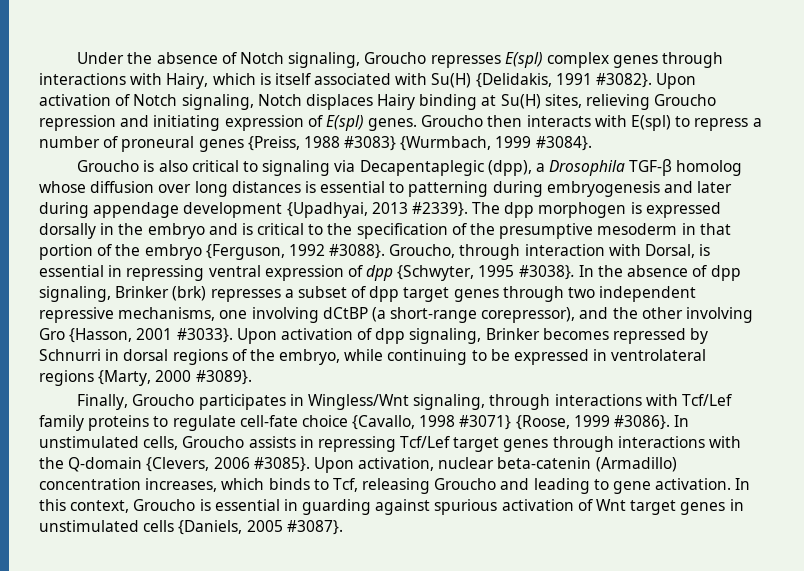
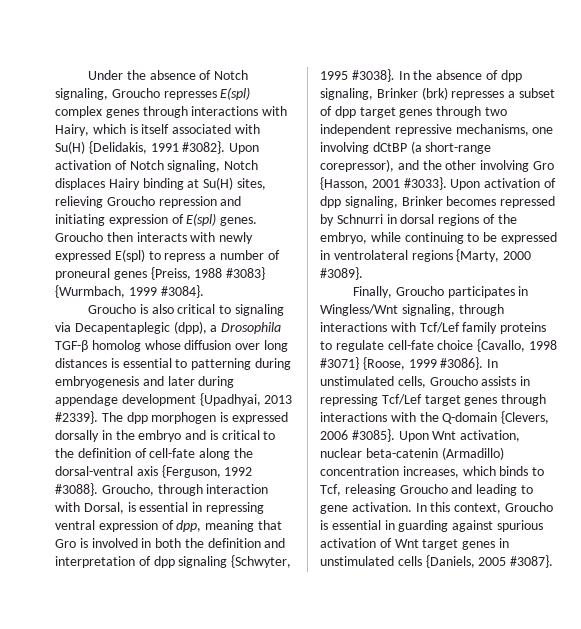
(627, 121) none -> [219,232,254,244] [55,250,111,262] newly expressed
[356,223,731,239] [39,244,202,260] specification of the presumptive mesoderm in that portion of the embryo -> [77,448,253,460] [55,466,158,476] definition of cell-fate along the dorsal-ventral axis
[366,265,394,281] dpp -> [176,520,282,532] [55,538,286,548] [55,556,228,568] dpp, meaning that Gro is involved in both the definition and interpretation of dpp signaling
(354, 465) none -> [432,431,457,440] Wnt

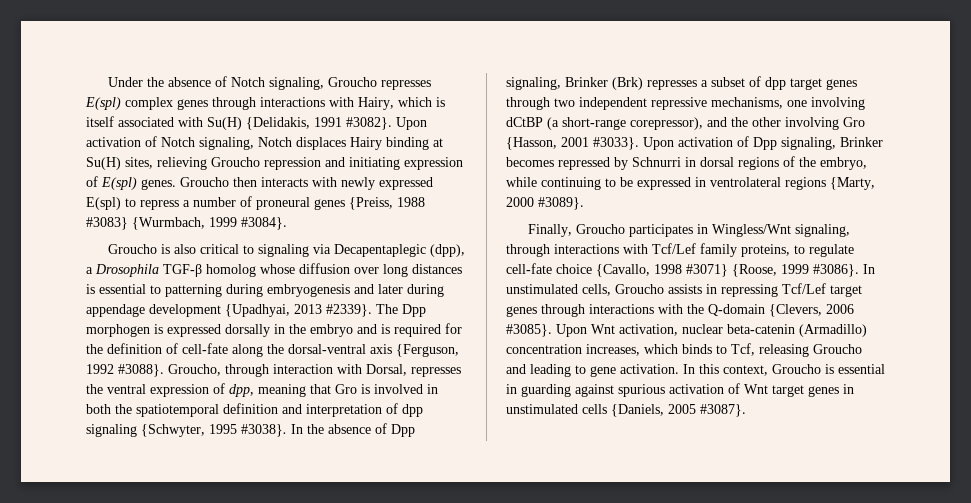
[126,412,148,424] dpp -> [402,304,426,317] Dpp
[221,430,276,440] critical to -> [394,323,462,337] required for
[127,502,264,514] is essential in repressing -> [411,367,461,377] [86,384,103,394] represses the
(204, 543) none -> [136,404,219,417] spatiotemporal
[500,70,522,82] [320,87,448,100] dpp signaling, Brinker (brk) -> [391,424,415,437] [506,77,643,90] Dpp signaling, Brinker (Brk)
[320,196,341,208] dpp -> [753,137,777,150] Dpp
[500,322,547,334] proteins -> [741,244,790,257] proteins,

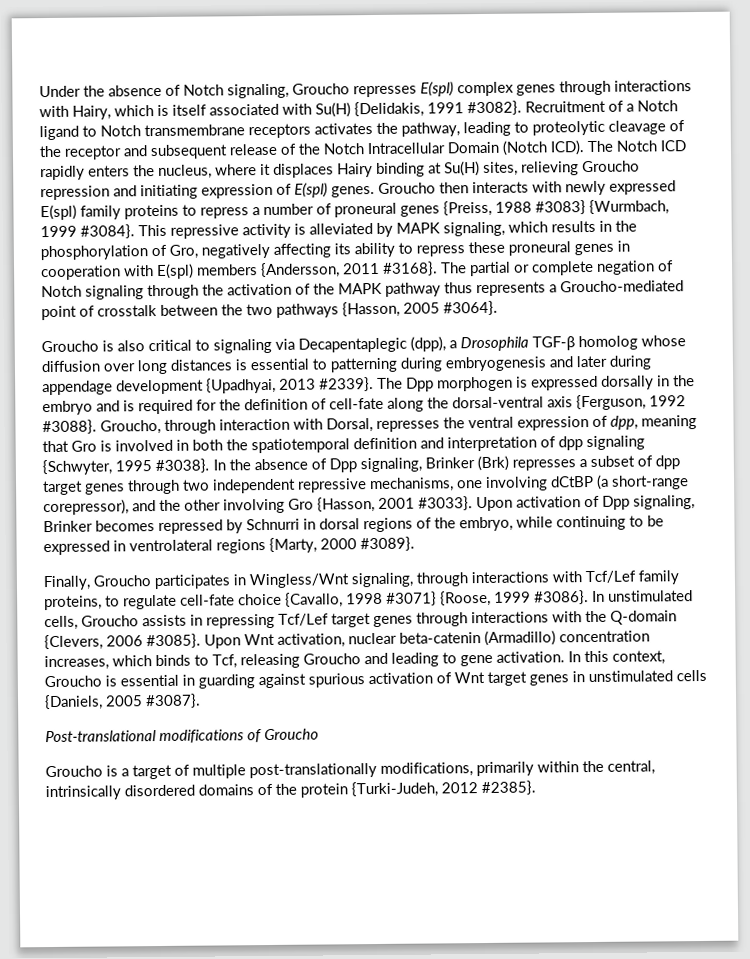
[396,117,427,130] [86,136,292,150] Upon activation of Notch signaling, Notch -> [525,100,678,113] [39,120,685,141] [39,140,686,160] [40,163,271,181] Recruitment of a Notch ligand to Notch transmembrane receptors activates the pathway, leading to proteolytic cleavage of the receptor and subsequent release of the Notch Intracellular Domain (Notch ICD). The Notch ICD rapidly enters the nucleus, where it
(121, 203) none -> [80,204,179,220] family proteins
(287, 223) none -> [138,220,637,239] [40,240,630,261] [41,260,674,281] [41,280,684,300] [41,300,498,321] This repressive activity is alleviated by MAPK signaling, which results in the phosphorylation of Gro, negatively affecting its ability to repress these proneural genes in cooperation with E(spl) members {Andersson, 2011 #3168}. The partial or complete negation of Notch signaling through the activation of the MAPK pathway thus represents a Groucho-mediated point of crosstalk between the two pathways {Hasson, 2005 #3064}.
(746, 410) none -> [45,728,319,744] [45,760,655,780] [45,780,536,801] // Post-translational modifications of Groucho // Groucho is a target of multiple post-translationally modifications, primarily within the central, intrinsically disordered domains of the protein {Turki-Judeh, 2012 #2385}.

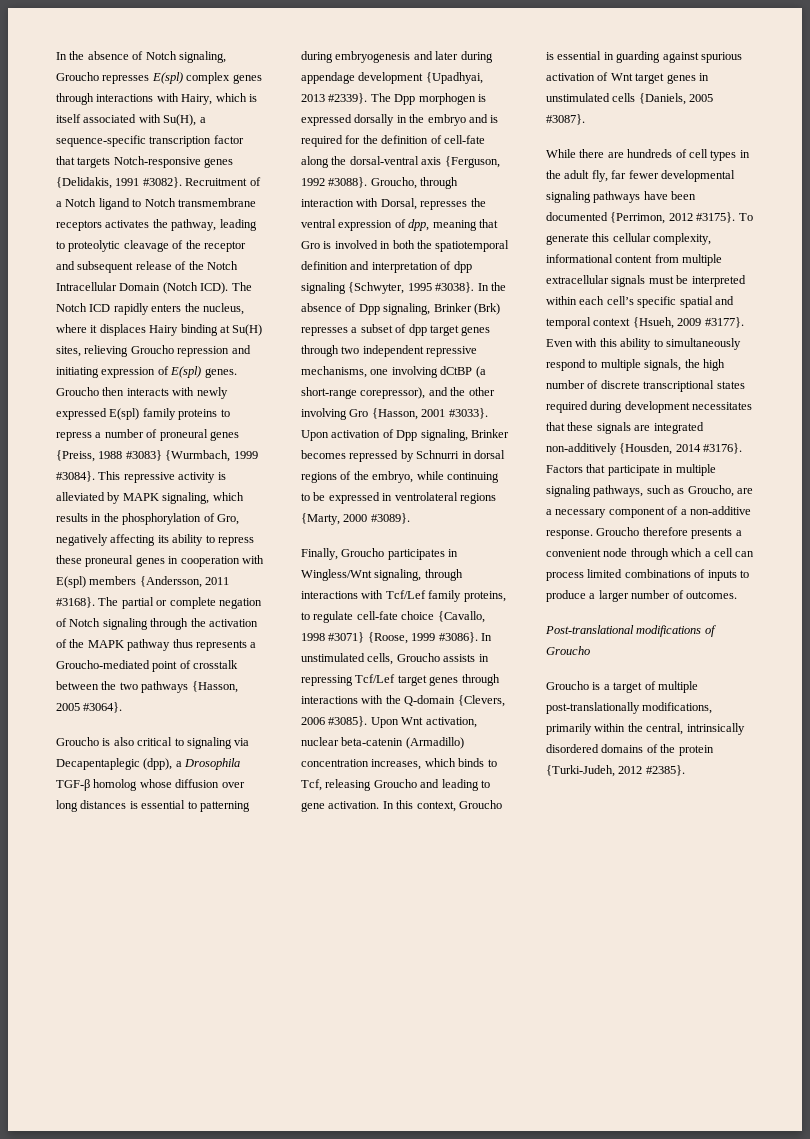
[39,85,81,98] Under -> [56,52,67,60] In
[315,102,351,118] Su(H) -> [163,114,206,126] [56,135,244,147] [56,156,234,168] Su(H), a sequence-specific transcription factor that targets Notch-responsive genes
(201, 701) none -> [546,149,750,161] [546,170,735,182] [546,191,697,203] [546,212,753,224] [546,233,712,245] [546,254,723,266] [546,275,746,287] [546,296,734,308] [546,317,744,329] [546,338,741,350] [546,359,725,371] [546,380,745,392] [546,401,753,413] [546,422,704,434] [546,443,743,455] [546,464,716,476] [546,485,753,497] [546,506,751,518] [546,527,742,539] [546,548,755,560] [546,569,749,581] [546,590,737,602] // While there are hundreds of cell types in the adult fly, far fewer developmental signaling pathways have been documented {Perrimon, 2012 #3175}. To generate this cellular complexity, informational content from multiple extracellular signals must be interpreted within each cell’s specific spatial and temporal context {Hsueh, 2009 #3177}. Even with this ability to simultaneously respond to multiple signals, the high number of discrete transcriptional states required during development necessitates that these signals are integrated non-additively {Housden, 2014 #3176}. Factors that participate in multiple signaling pathways, such as Groucho, are a necessary component of a non-additive response. Groucho therefore presents a convenient node through which a cell can process limited combinations of inputs to produce a larger number of outcomes.

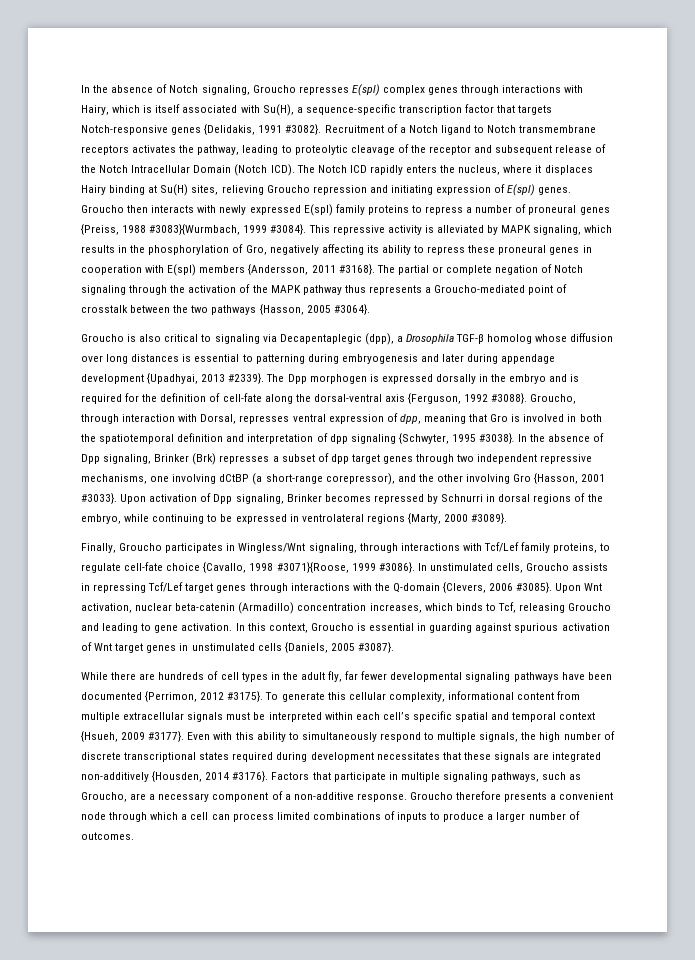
[125,450,231,462] #3083} {Wurmbach, -> [149,224,241,235] #3083}{Wurmbach,
[470,198,486,207] the -> (290, 419) none
[328,632,408,644] #3071} {Roose, -> [276,562,349,573] #3071}{Roose,
[545,625,716,637] [546,646,590,655] [546,681,698,693] [546,702,713,714] [546,723,745,735] [546,744,714,756] [546,765,685,777] // Post-translational modifications of Groucho // Groucho is a target of multiple post-translationally modifications, primarily within the central, intrinsically disordered domains of the protein {Turki-Judeh, 2012 #2385}. -> (134, 836) none

